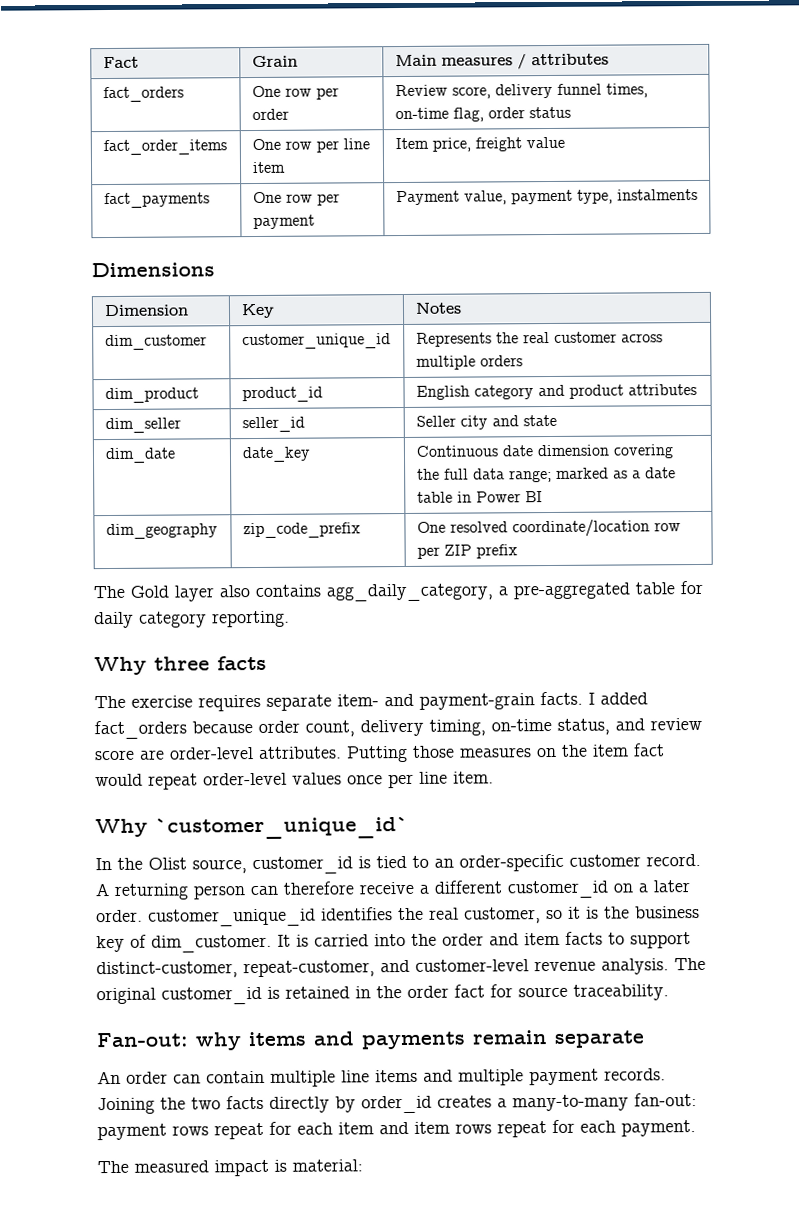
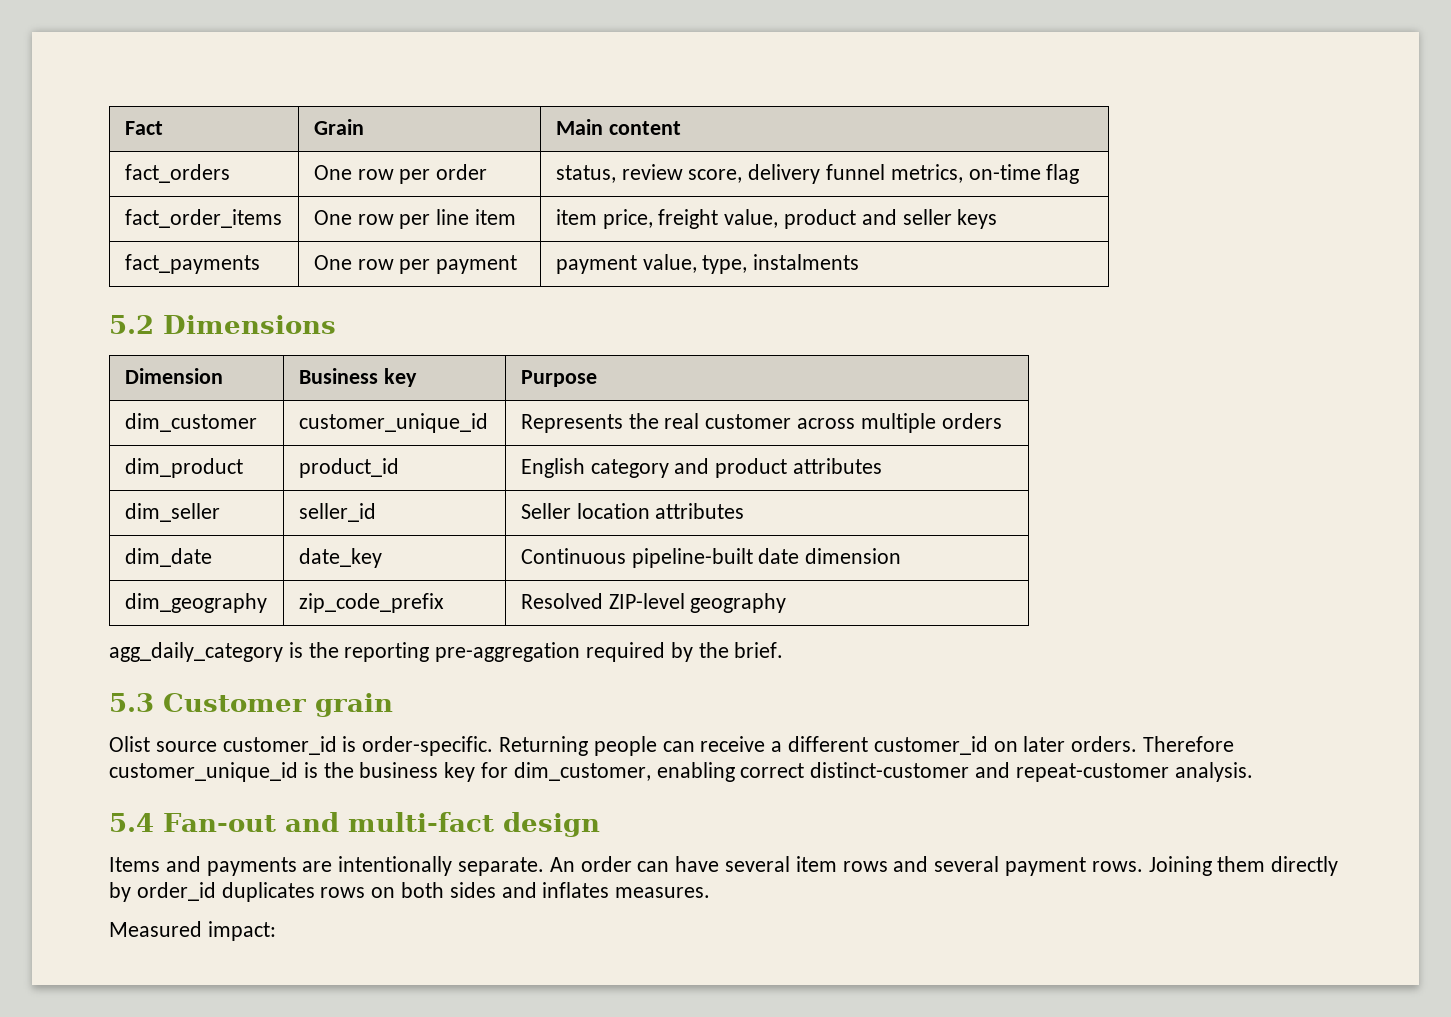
[440,53,609,70] measures / attributes -> [608,121,681,135] content
[394,84,448,97] Review -> [555,164,683,183] status, review
[605,83,648,98] [394,106,571,122] times, on-time flag, order status -> [890,164,1080,184] metrics, on-time flag
[394,137,429,150] Item -> [555,209,597,225] item
[525,136,565,149] value -> [724,209,998,229] value, product and seller keys
[395,189,573,206] Payment value, payment -> [555,254,697,274] payment value,
(698, 194) none -> [109,315,154,334] 5.2
[240,303,275,319] [414,302,462,314] Key | Notes -> [298,368,417,387] [520,370,597,387] Business key | Purpose
[459,414,557,430] city and state -> [576,503,745,519] location attributes
(498, 451) none -> [631,548,753,568] pipeline-built
[612,444,674,459] [416,467,676,483] [416,491,543,503] [105,523,218,540] [242,522,361,539] [416,519,681,538] [416,544,518,559] [93,580,703,602] [94,610,290,629] [94,655,267,676] [94,691,648,712] [94,717,702,740] [94,743,665,763] [95,771,494,790] [95,816,409,840] [95,853,701,875] [95,881,354,900] covering the full data range; marked as a date table in Power BI // dim_geography | zip_code_prefix | One resolved coordinate/location row per ZIP prefix // The Gold layer also contains agg_daily_category, a pre-aggregated table for daily category reporting. // Why three facts // The exercise requires separate item- and payment-grain facts. I added fact_orders because order count, delivery timing, on-time status, and review score are order-level attributes. Putting those measures on the item fact would repeat order-level values once per line item. // Why `customer_unique_id` // In the Olist source, customer_id is tied to an order-specific customer record. A returning person can therefore -> [124,593,267,613] [298,593,444,613] [520,593,787,613] [109,642,784,662] [109,693,393,717] [109,736,695,756] // dim_geography | zip_code_prefix | Resolved ZIP-level geography // agg_daily_category is the reporting pre-aggregation required by the brief. // 5.3 Customer grain // Olist source customer_id is order-specific. Returning people can
[638,880,690,893] [96,905,700,927] [96,931,691,953] [96,957,706,979] [96,984,669,1005] [96,1030,645,1051] [97,1068,666,1087] [97,1093,697,1115] [97,1119,696,1141] [97,1159,363,1177] a later order. customer_unique_id identifies the real customer, so it is the business key of dim_customer. It is carried into the order and item facts to support distinct-customer, repeat-customer, and customer-level revenue analysis. The original customer_id is retained in the order fact for source traceability. // Fan-out: why items and payments remain separate // An order can contain multiple line items and multiple payment records. Joining the two facts directly by order_id creates a many-to-many fan-out: payment rows repeat for each item and item rows repeat for each payment. // The measured impact is material: -> [1023,736,1235,752] [109,762,1253,782] [109,812,600,837] [109,856,1339,876] [109,882,711,902] [109,921,276,941] later orders. Therefore customer_unique_id is the business key for dim_customer, enabling correct distinct-customer and repeat-customer analysis. // 5.4 Fan-out and multi-fact design // Items and payments are intentionally separate. An order can have several item rows and several payment rows. Joining them directly by order_id duplicates rows on both sides and inflates measures. // Measured impact:

